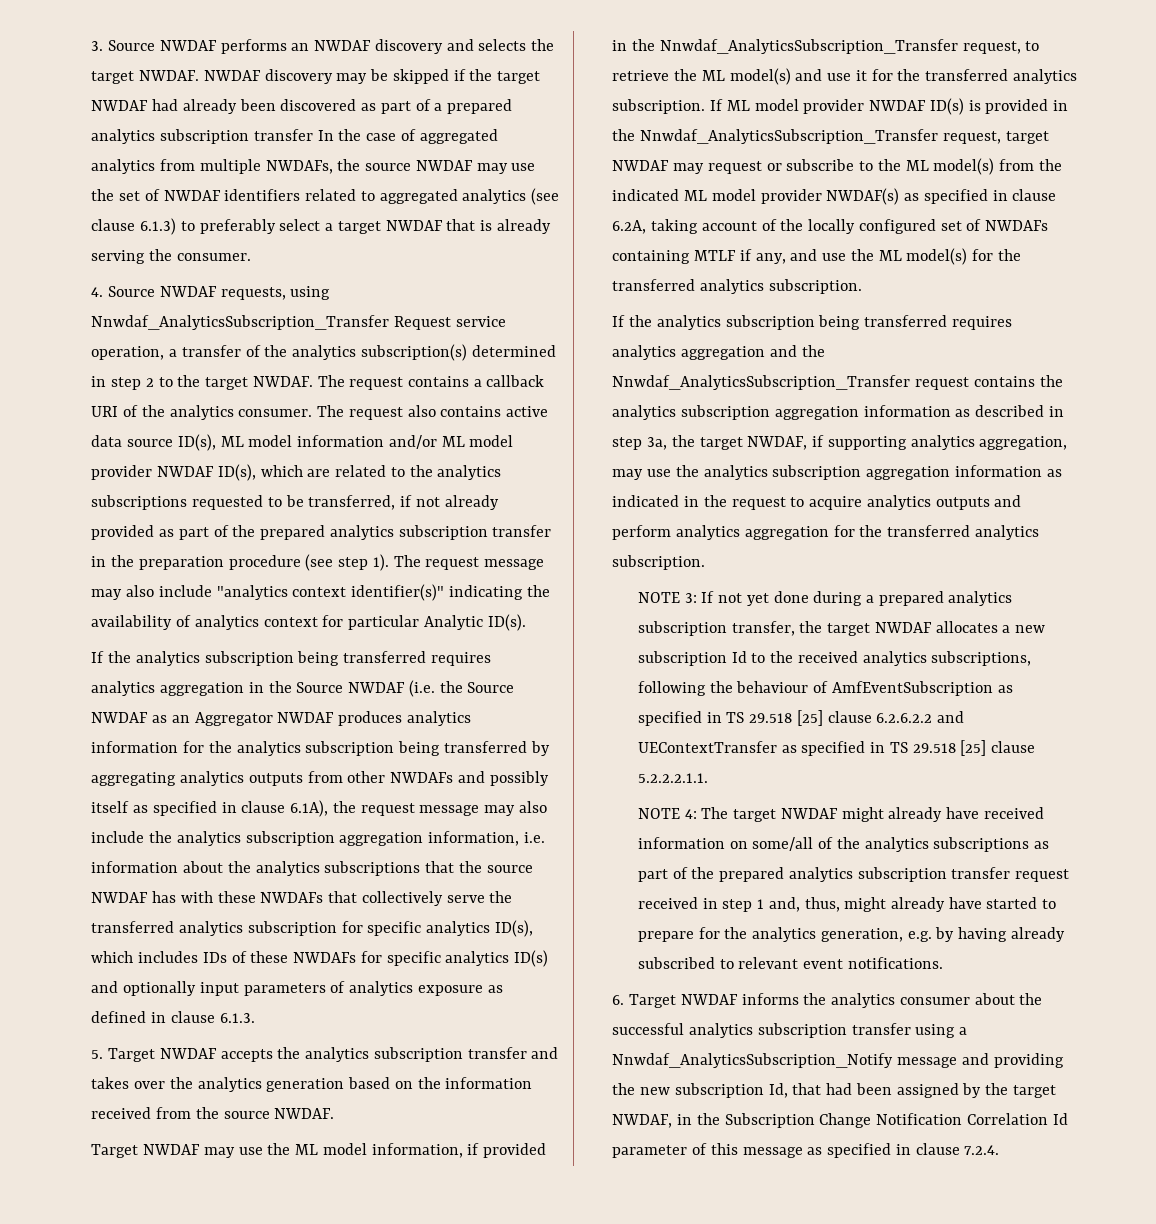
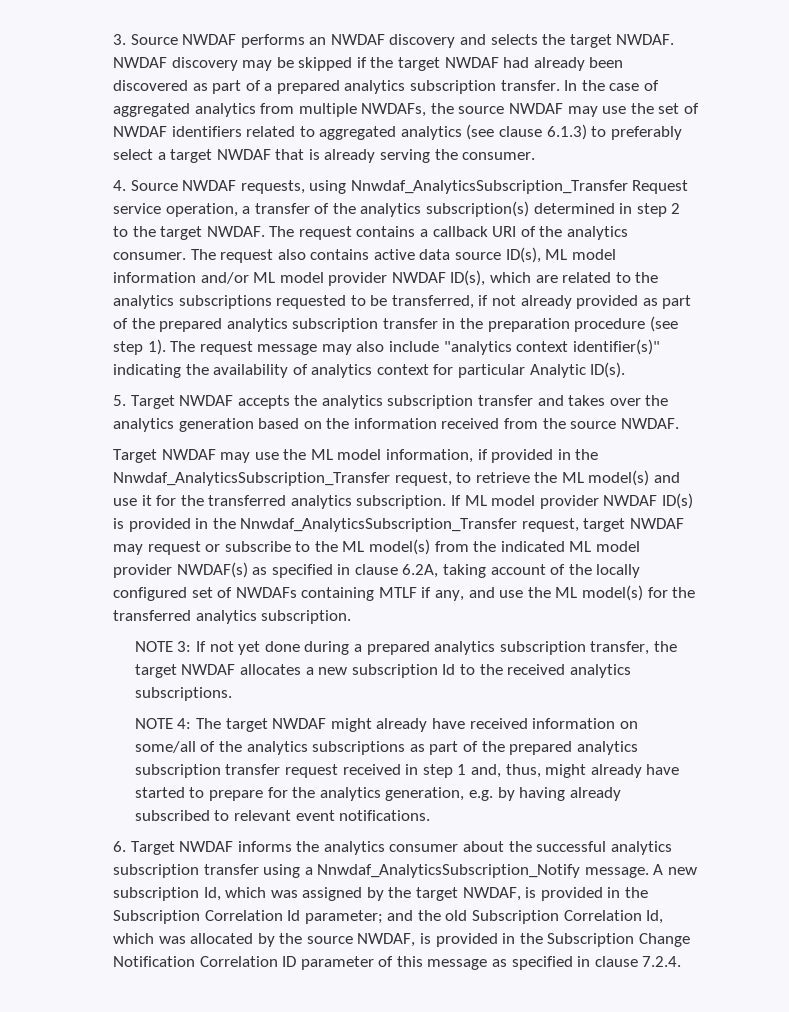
[253,129,313,141] transfer -> [500,80,560,91] transfer.
[91,651,491,666] [91,680,515,697] [91,711,471,726] [91,741,550,756] [91,771,549,786] [91,800,547,817] [91,831,545,846] [91,861,533,876] [91,891,513,906] [91,920,533,937] [91,950,548,967] [91,981,503,996] [91,1011,255,1023] // If the analytics subscription being transferred requires analytics aggregation in the Source NWDAF (i.e. the Source NWDAF as an Aggregator NWDAF produces analytics information for the analytics subscription being transferred by aggregating analytics outputs from other NWDAFs and possibly itself as specified in clause 6.1A), the request message may also include the analytics subscription aggregation information, i.e. information about the analytics subscriptions that the source NWDAF has with these NWDAFs that collectively serve the transferred analytics subscription for specific analytics ID(s), which includes IDs of these NWDAFs for specific analytics ID(s) and optionally input parameters of analytics exposure as defined in clause 6.1.3. -> (626, 370) none
[612,315,1012,330] [612,345,825,360] [612,375,1063,390] [612,405,1064,420] [612,435,1068,450] [612,465,1062,480] [612,495,1022,510] [612,525,1039,540] [612,555,706,570] // If the analytics subscription being transferred requires analytics aggregation and the Nnwdaf_AnalyticsSubscription_Transfer request contains the analytics subscription aggregation information as described in step 3a, the target NWDAF, if supporting analytics aggregation, may use the analytics subscription aggregation information as indicated in the request to acquire analytics outputs and perform analytics aggregation for the transferred analytics subscription. -> (352, 617) none
[931,651,1032,666] [637,681,1013,696] [637,710,965,726] [637,740,1036,756] [637,773,708,783] subscriptions, following the behaviour of AmfEventSubscription as specified in TS 29.518 [25] clause 6.2.6.2.2 and UEContextTransfer as specified in TS 29.518 [25] clause 5.2.2.2.1.1. -> [134,687,232,701] subscriptions.
[897,1053,1064,1068] [612,1083,892,1098] message and providing the new subscription Id, that had been -> [584,864,698,878] [112,887,298,901] message. A new subscription Id, which was
(673, 1121) none -> [525,887,648,901] [112,910,664,924] [112,933,498,947] is provided in the Subscription Correlation Id parameter; and the old Subscription Correlation Id, which was allocated by the source NWDAF, is provided
[1052,1113,1068,1125] Id -> [282,956,297,967] ID

